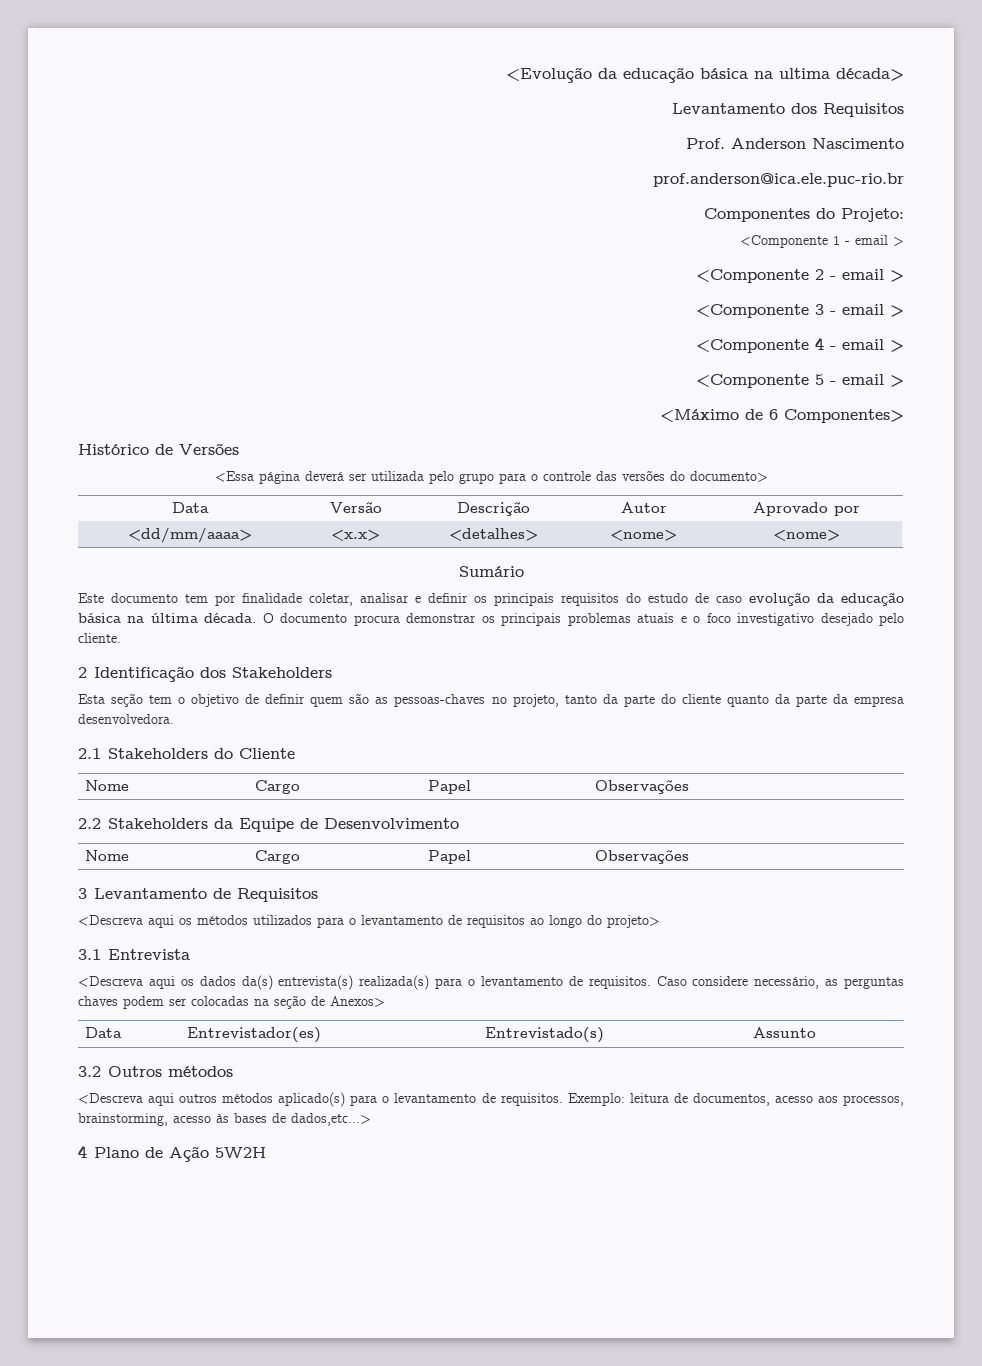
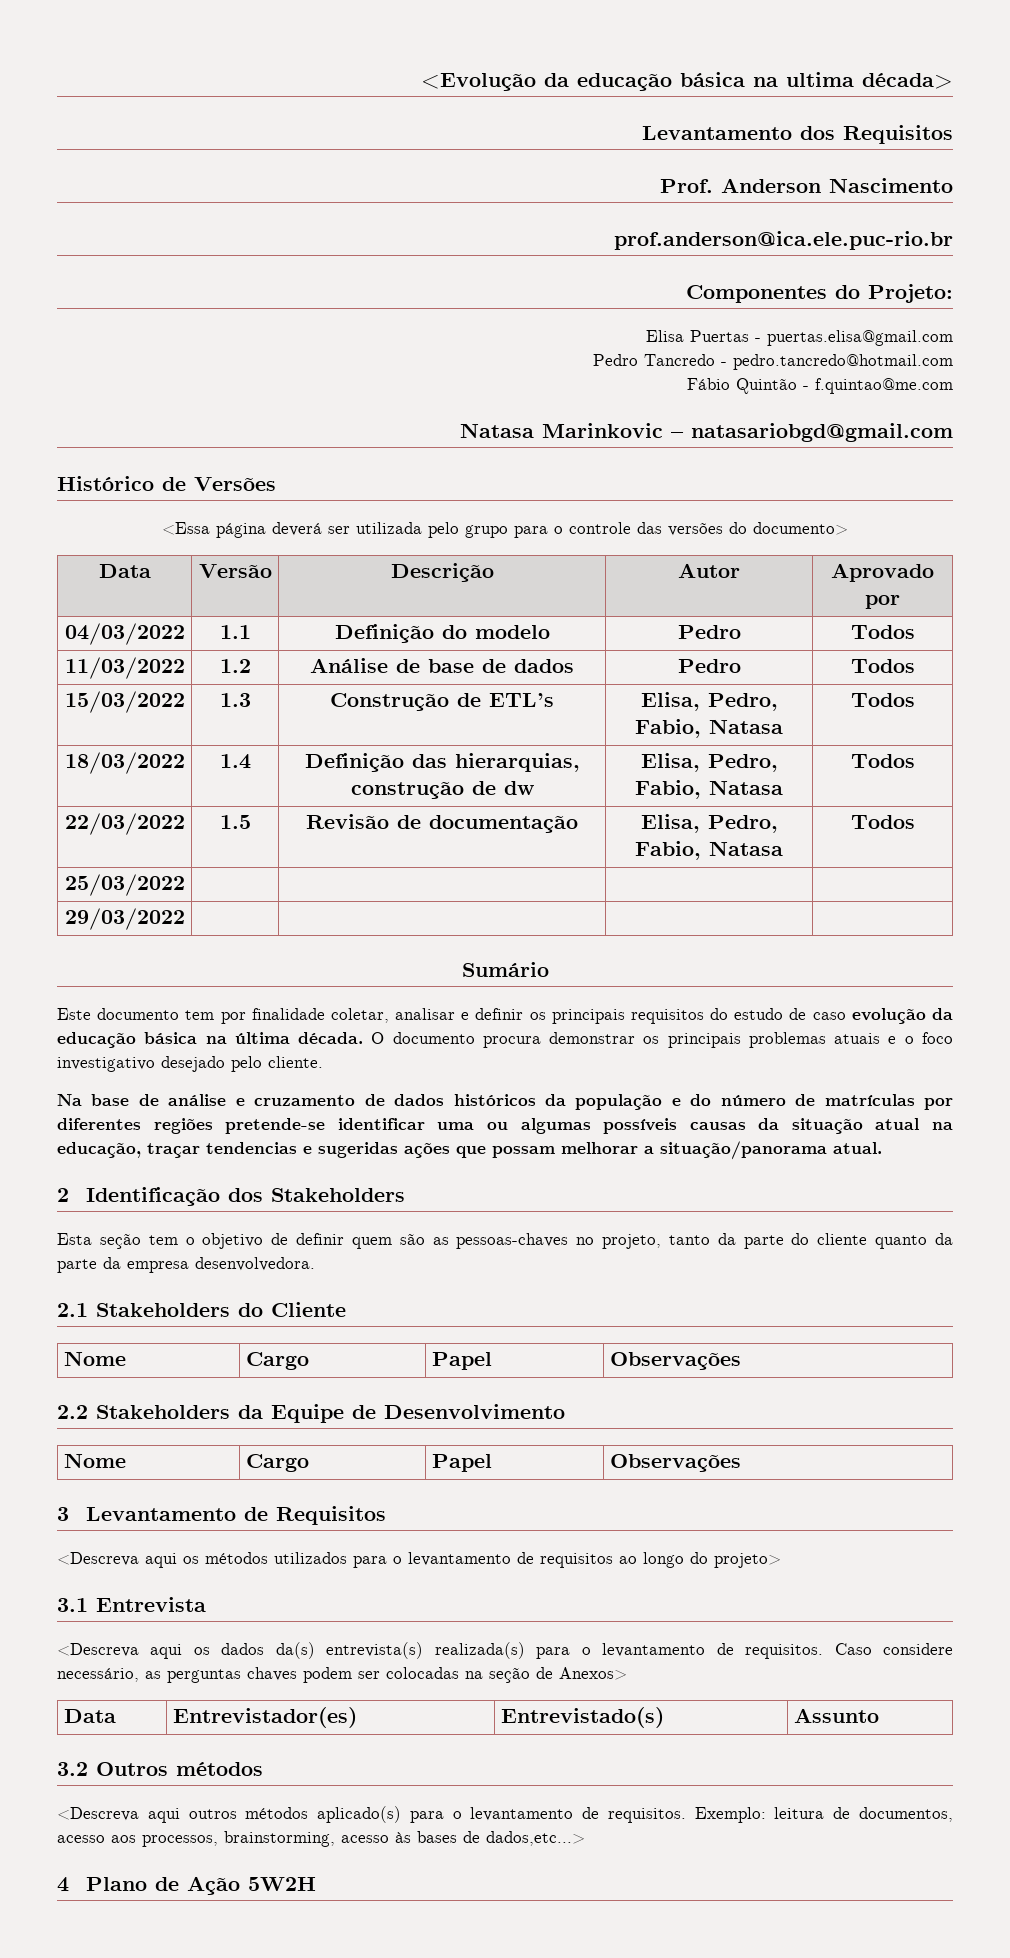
[740,235,904,248] [696,269,904,283] [696,304,904,318] [696,337,904,353] [696,374,904,388] [660,409,904,423] <Componente 1 - email > // <Componente 2 - email > // <Componente 3 - email > // <Componente 4 - email > // <Componente 5 - email > // <Máximo de 6 Componentes> -> [646,330,953,346] [593,354,953,370] [687,378,953,394] [460,423,953,442] Elisa Puertas - puertas.elisa@gmail.com // Pedro Tancredo - pedro.tancredo@hotmail.com // Fábio Quintão - f.quintao@me.com // Natasa Marinkovic – natasariobgd@gmail.com
[128,528,252,543] [331,529,380,541] [449,528,538,541] [610,529,677,541] [772,529,840,541] <dd/mm/aaaa> | <x.x> | <detalhes> | <nome> | <nome> -> [64,623,185,645] [219,625,251,639] [334,624,550,643] [677,625,741,639] [850,625,915,639] [64,657,185,679] [219,659,251,673] [310,658,574,673] [677,659,741,673] [850,659,915,673] [64,691,185,713] [219,693,251,707] [330,693,554,711] [640,692,778,711] [634,719,783,738] [850,693,915,707] [64,752,185,774] [219,754,251,769] [304,753,580,772] [350,781,534,799] [640,753,778,772] [634,780,783,799] [850,754,915,768] [64,813,185,835] [219,815,251,829] [306,814,578,833] [640,814,778,833] [634,841,783,860] [850,815,915,829] [64,874,185,896] [64,908,185,930] 04/03/2022 | 1.1 | Definição do modelo | Pedro | Todos // 11/03/2022 | 1.2 | Análise de base de dados | Pedro | Todos // 15/03/2022 | 1.3 | Construção de ETL’s | Elisa, Pedro, Fabio, Natasa | Todos // 18/03/2022 | 1.4 | Definição das hierarquias, construção de dw | Elisa, Pedro, Fabio, Natasa | Todos // 22/03/2022 | 1.5 | Revisão de documentação | Elisa, Pedro, Fabio, Natasa | Todos // 25/03/2022 | | | | // 29/03/2022 | | | |
(121, 638) none -> [57,1094,953,1110] [57,1118,954,1134] [57,1141,882,1160] // Na base de análise e cruzamento de dados históricos da população e do número de matrículas por diferentes regiões pretende-se identificar uma ou algumas possíveis causas da situação atual na educação, traçar tendencias e sugeridas ações que possam melhorar a situação/panorama atual.

